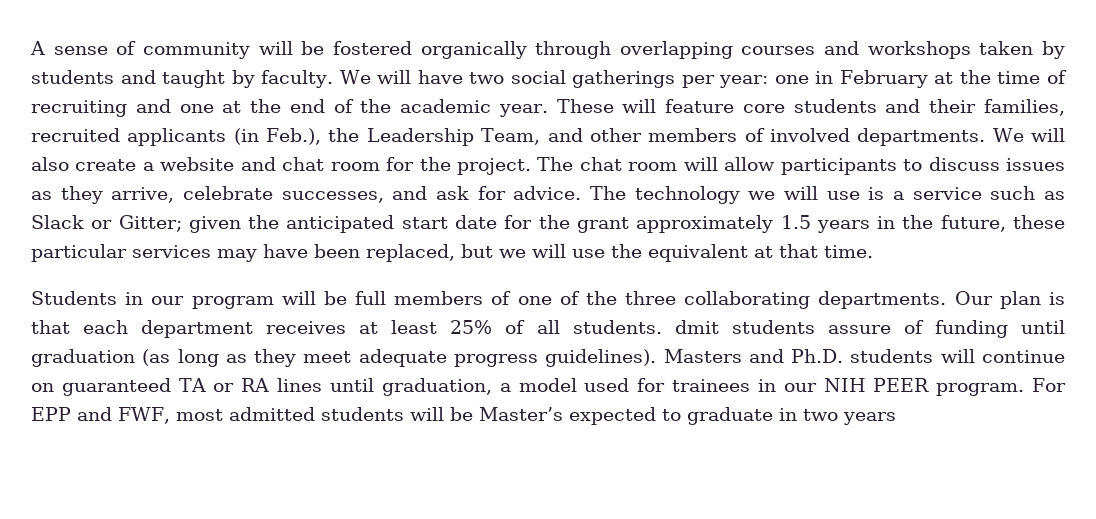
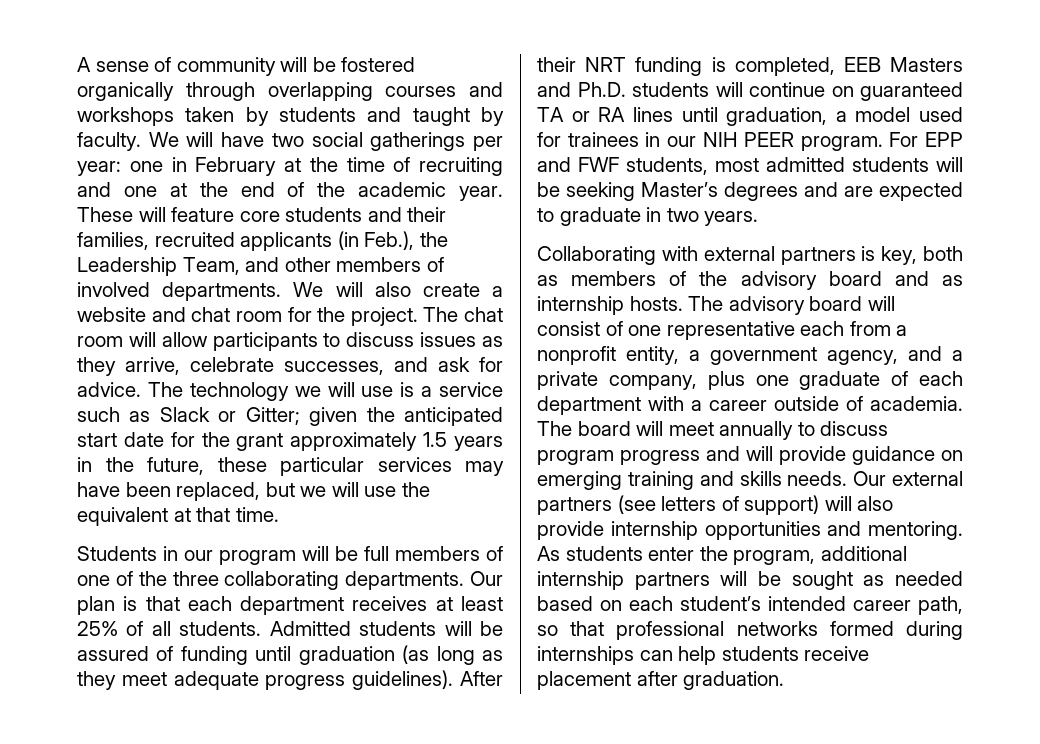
[674,320,891,334] dmit students assure -> [269,621,503,636] [77,646,149,661] Admitted students will be assured
(657, 358) none -> [460,671,504,686] [537,57,881,76] After their NRT funding is completed, EEB
[118,407,170,424] FWF, -> [578,157,708,175] FWF students,
[478,407,563,421] Master’s -> [566,182,873,201] seeking Master’s degrees and are
[842,412,896,425] years -> [704,211,759,226] [537,246,963,265] [537,271,963,290] [537,296,895,315] [537,321,908,340] [537,346,963,365] [537,371,963,390] [537,396,963,415] [537,421,889,440] [537,446,963,465] [537,471,963,490] [537,495,894,515] [537,521,963,540] [537,546,907,565] [537,571,964,590] [537,596,963,615] [537,621,963,640] [537,646,870,665] [537,671,785,690] years. // Collaborating with external partners is key, both as members of the advisory board and as internship hosts. The advisory board will consist of one representative each from a nonprofit entity, a government agency, and a private company, plus one graduate of each department with a career outside of academia. The board will meet annually to discuss program progress and will provide guidance on emerging training and skills needs. Our external partners (see letters of support) will also provide internship opportunities and mentoring. As students enter the program, additional internship partners will be sought as needed based on each student’s intended career path, so that professional networks formed during internships can help students receive placement after graduation.

